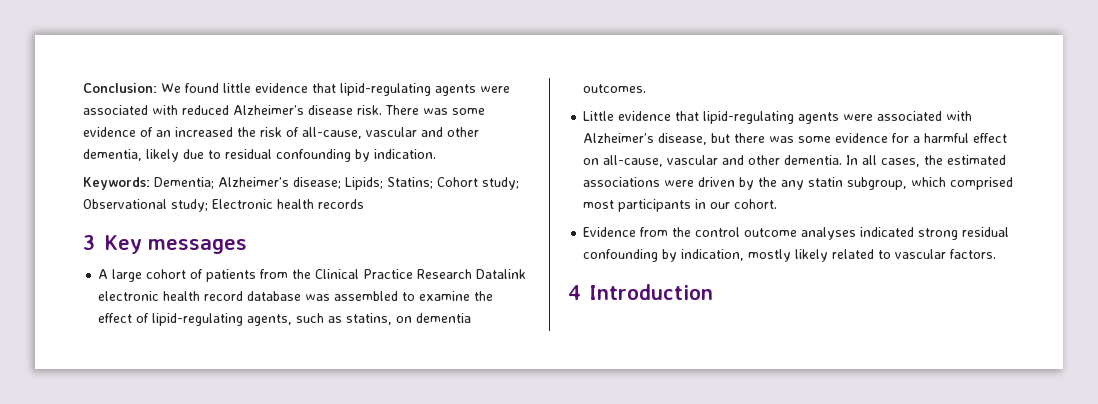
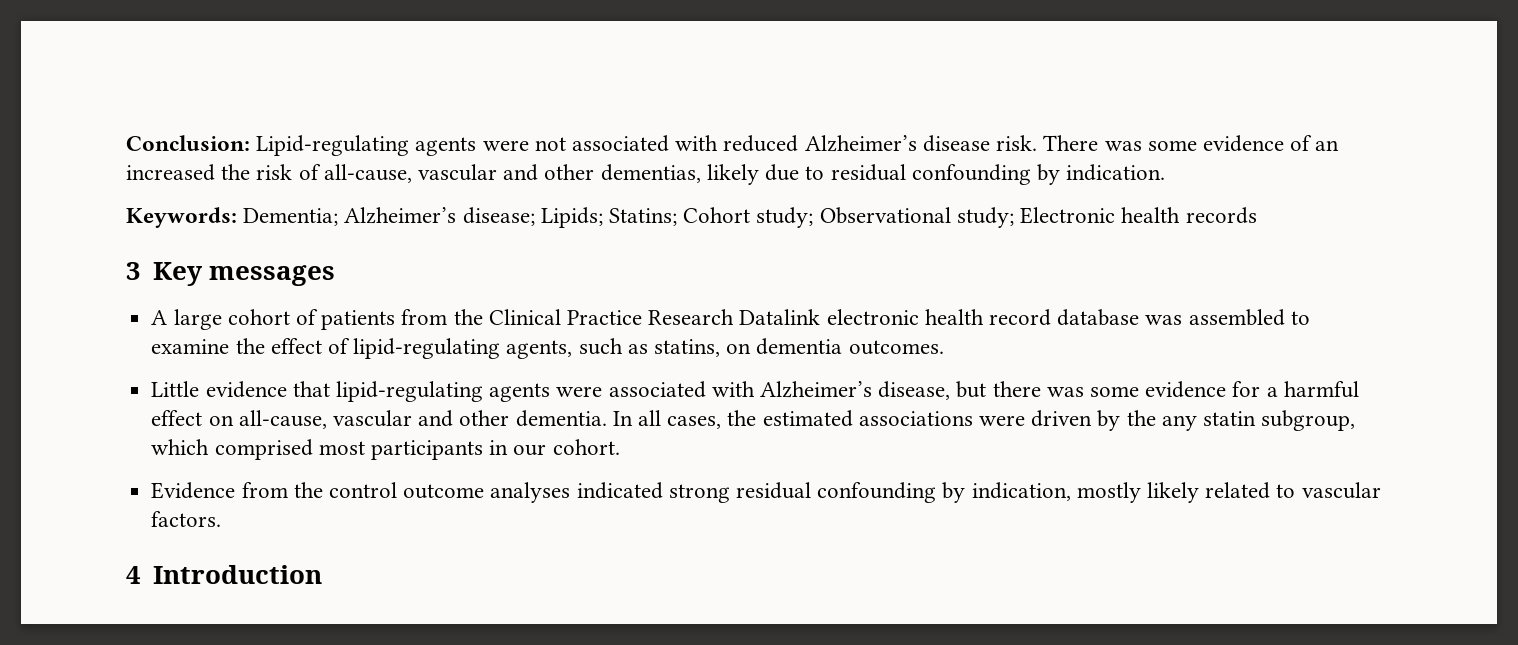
[161,83,510,96] We found little evidence that lipid-regulating agents were -> [256,135,566,156] Lipid-regulating agents were not
[83,149,142,161] dementia, -> [600,164,701,183] dementias,

